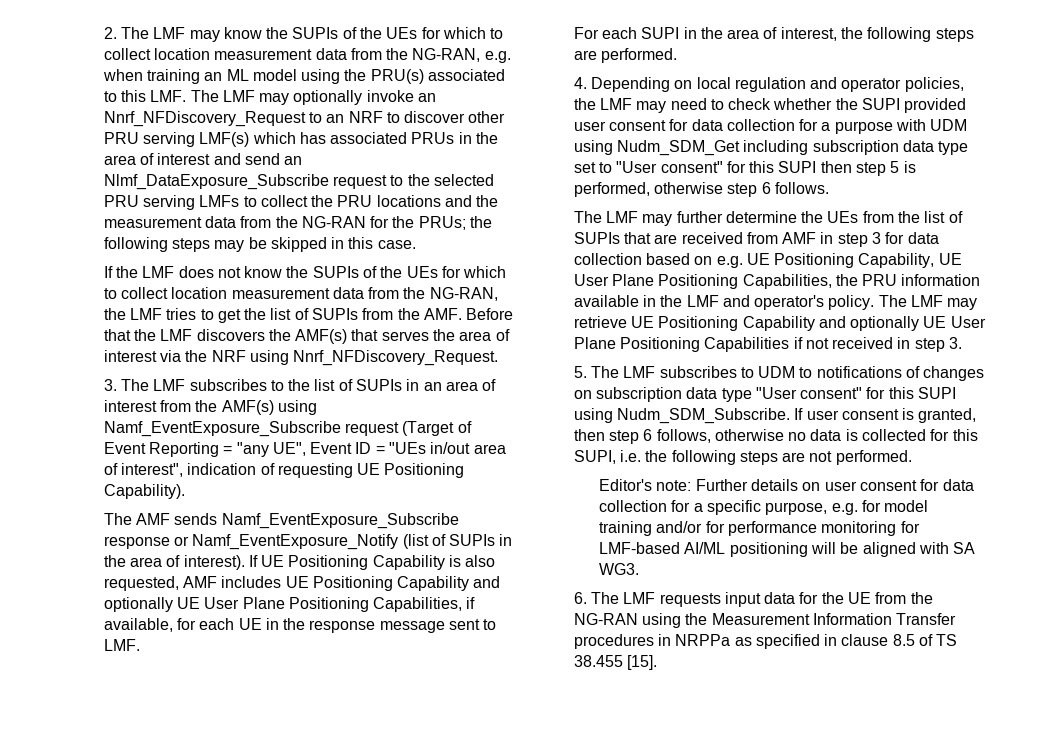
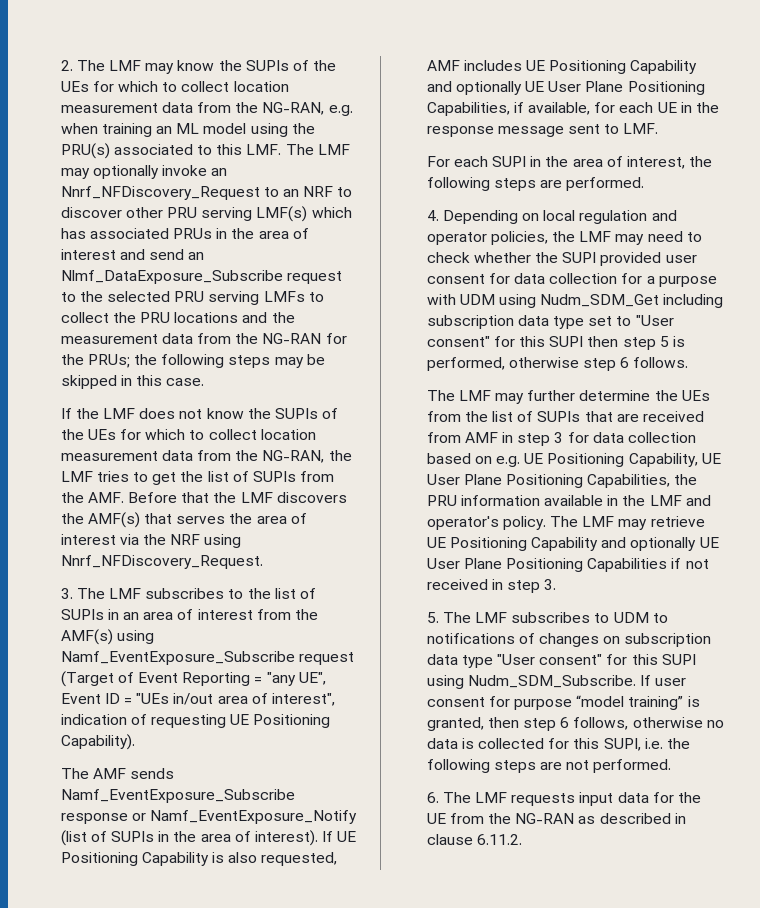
(899, 414) none -> [488,695,684,710] for purpose “model training”
[599,479,974,491] [599,500,929,515] [599,521,920,536] [599,542,976,557] [599,563,640,575] // Editor's note: Further details on user consent for data collection for a specific purpose, e.g. for model training and/or for performance monitoring for LMF-based AI/ML positioning will be aligned with SA WG3. -> (672, 766) none
[641,613,957,628] [573,634,958,649] [573,655,657,670] using the Measurement Information Transfer procedures in NRPPa as specified in clause 8.5 of TS 38.455 [15]. -> [578,813,686,824] [426,834,522,845] as described in clause 6.11.2.

